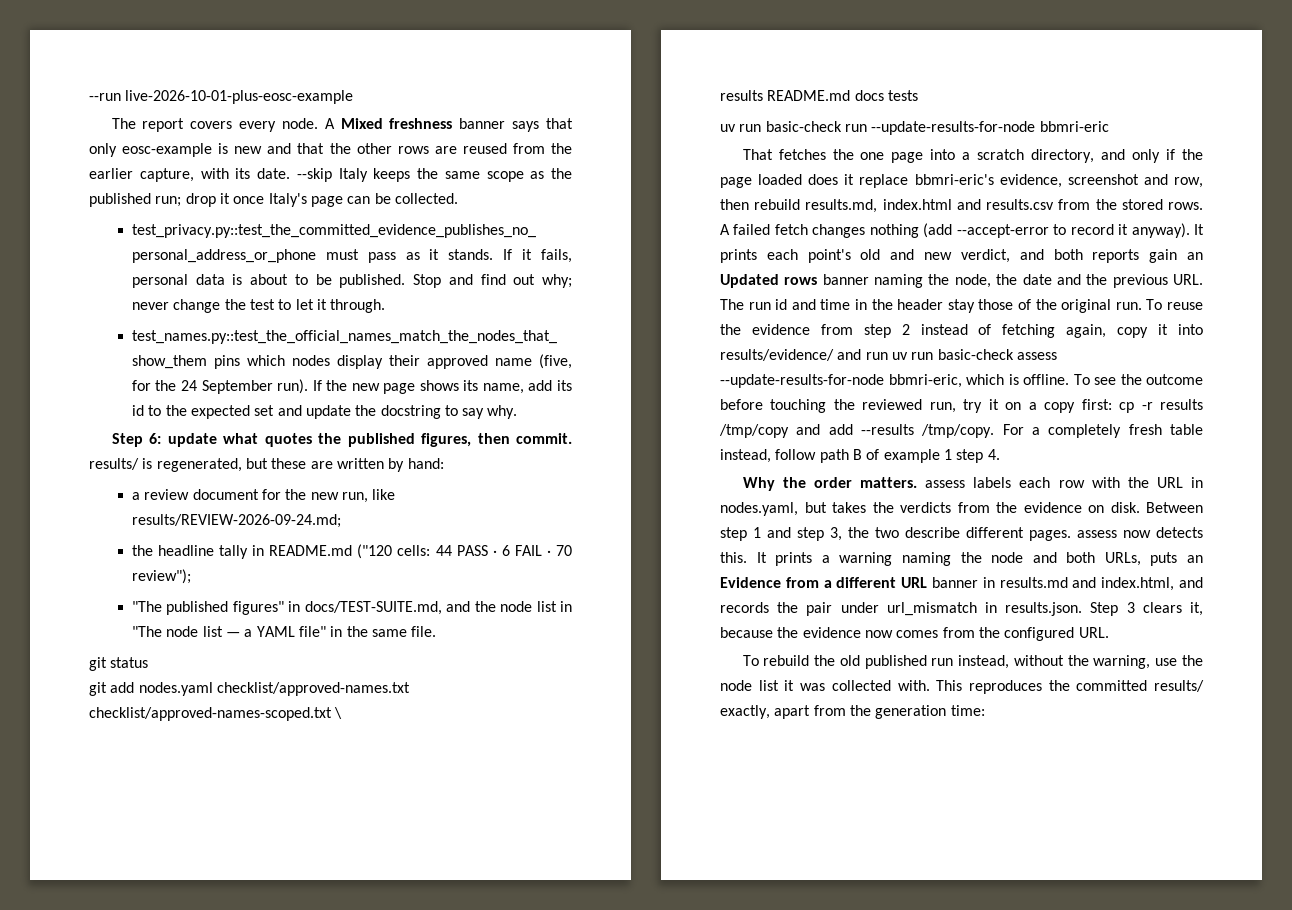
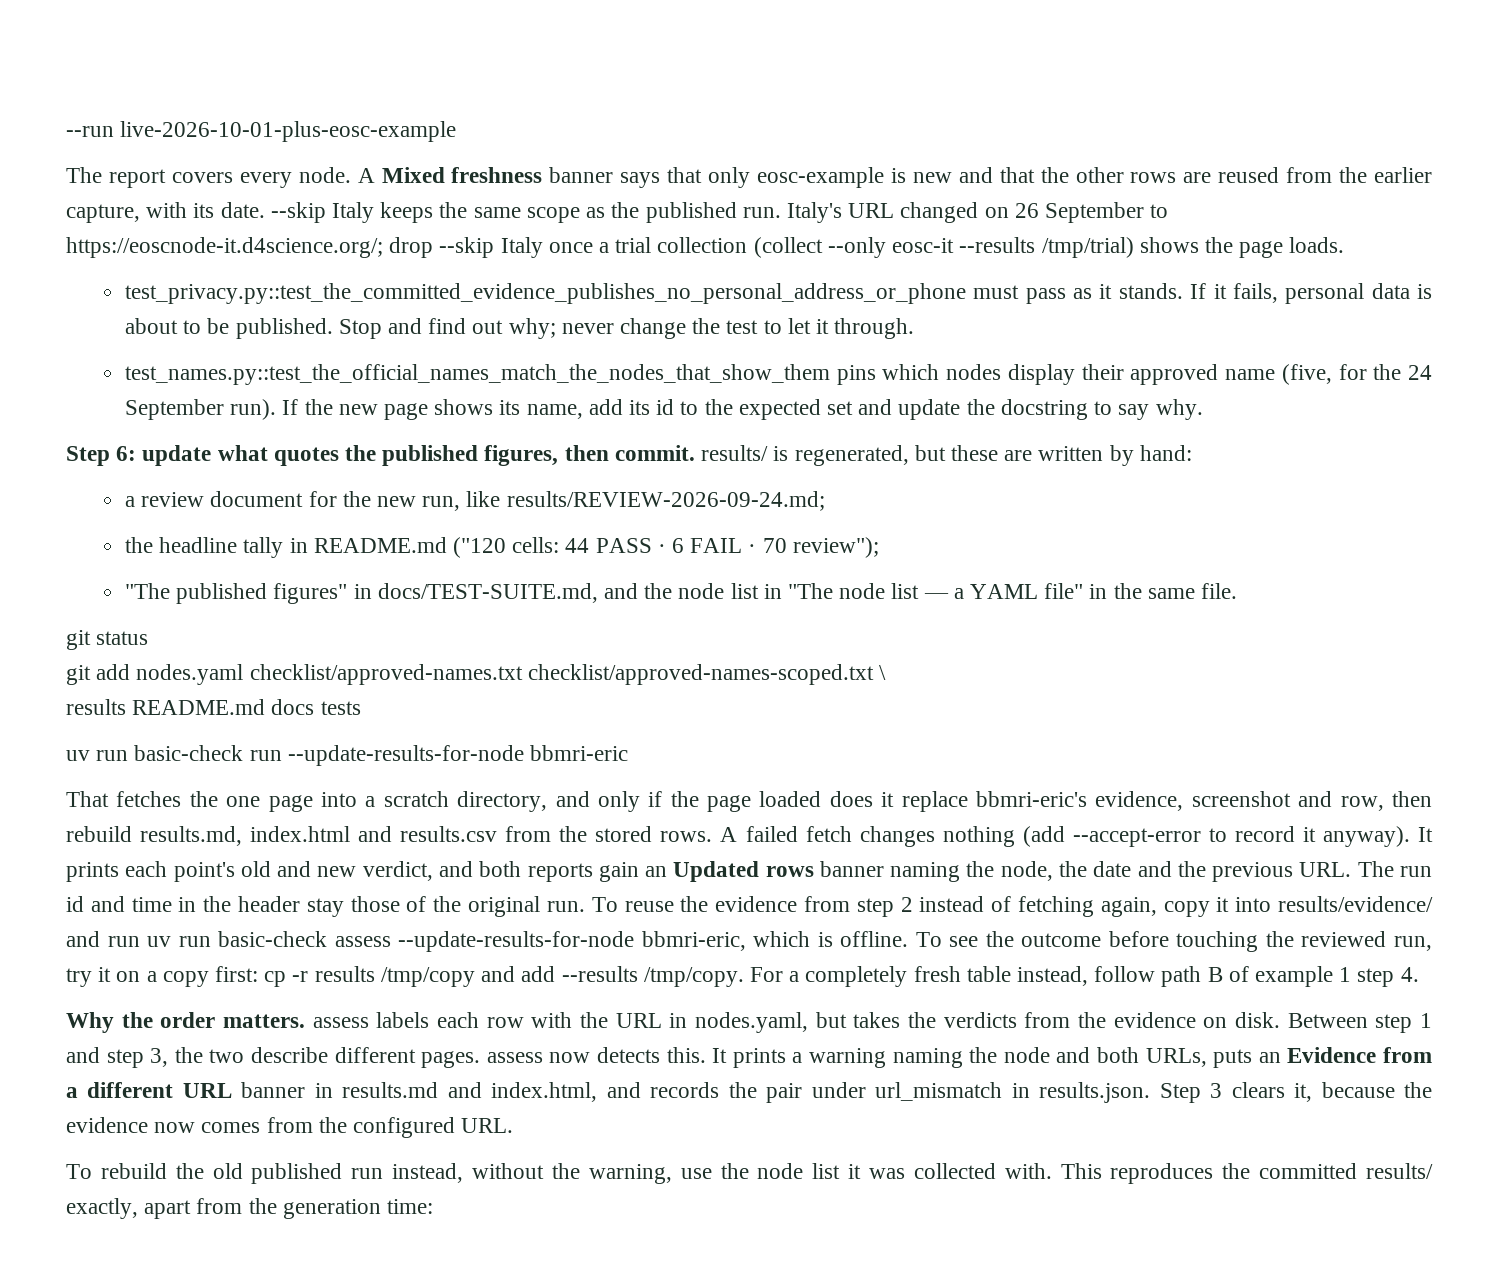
[155,193,458,207] run; drop it once Italy's page can be collected. -> [742,202,1169,223] [66,237,1345,258] run. Italy's URL changed on 26 September to https://eoscnode-it.d4science.org/; drop --skip Italy once a trial collection (collect --only eosc-it --results /tmp/trial) shows the page loads.

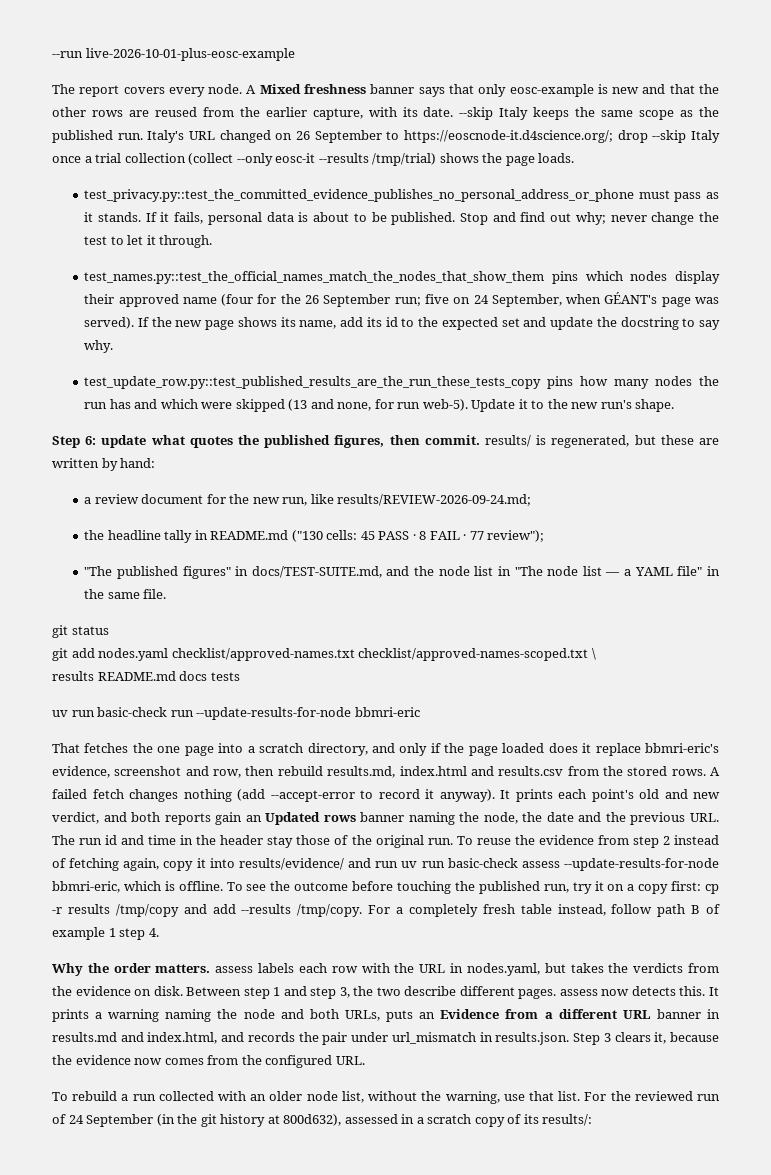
[1281,364,1432,385] [124,399,277,420] (five, for the 24 September run). -> [221,292,720,307] [84,317,135,329] (four for the 26 September run; five on 24 September, when GÉANT's page was served).
(1203, 409) none -> [84,376,719,389] [84,399,675,412] // test_update_row.py::test_published_results_are_the_run_these_tests_copy pins how many nodes the run has and which were skipped (13 and none, for run web-5). Update it to the new run's shape.
[452,537,590,558] ("120 cells: 44 -> [291,530,375,542] ("130 cells: 45
[671,538,684,553] 6 -> [419,531,427,540] 8
[762,538,787,553] 70 -> [469,531,484,540] 77
[1301,931,1387,947] reviewed -> [478,881,540,894] published
[175,1163,1433,1184] [66,1198,434,1219] the old published run instead, without the warning, use the node list it was collected with. This reproduces the committed results/ exactly, apart from the generation time: -> [121,1091,720,1104] [52,1114,593,1127] a run collected with an older node list, without the warning, use that list. For the reviewed run of 24 September (in the git history at 800d632), assessed in a scratch copy of its results/:

